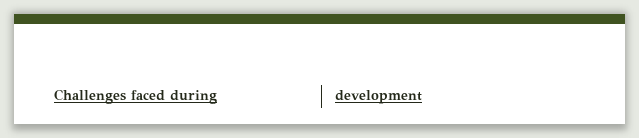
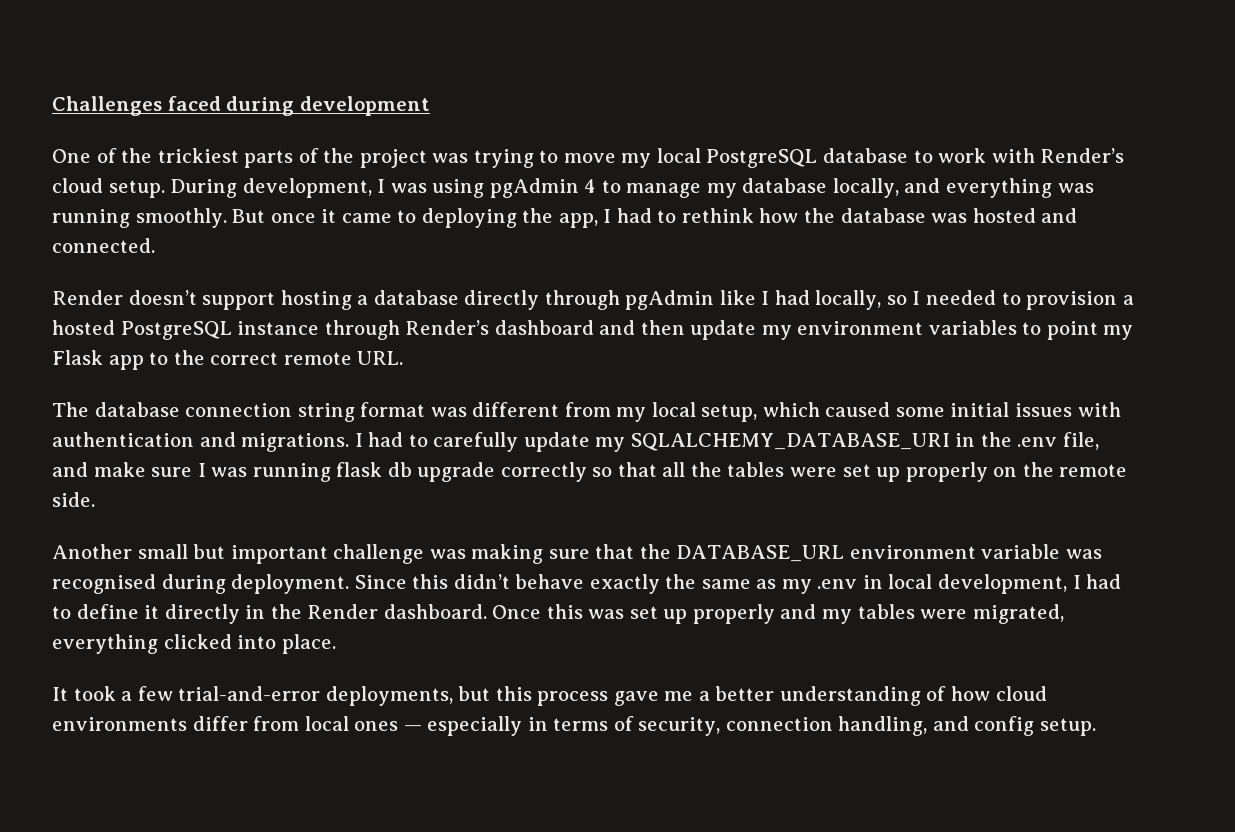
(422, 97) none -> [52,148,1125,168] [52,178,1094,198] [52,208,1078,228] [52,238,155,253] [52,290,1134,310] [52,320,1134,340] [52,350,404,370] [52,402,1121,422] [52,432,1099,452] [52,462,1128,482] [52,492,95,507] [52,544,1102,564] [52,574,1122,594] [52,604,1064,624] [52,634,336,654] [52,686,1047,706] [52,716,1097,736] // One of the trickiest parts of the project was trying to move my local PostgreSQL database to work with Render’s cloud setup. During development, I was using pgAdmin 4 to manage my database locally, and everything was running smoothly. But once it came to deploying the app, I had to rethink how the database was hosted and connected. // Render doesn’t support hosting a database directly through pgAdmin like I had locally, so I needed to provision a hosted PostgreSQL instance through Render’s dashboard and then update my environment variables to point my Flask app to the correct remote URL. // The database connection string format was different from my local setup, which caused some initial issues with authentication and migrations. I had to carefully update my SQLALCHEMY_DATABASE_URI in the .env file, and make sure I was running flask db upgrade correctly so that all the tables were set up properly on the remote side. // Another small but important challenge was making sure that the DATABASE_URL environment variable was recognised during deployment. Since this didn’t behave exactly the same as my .env in local development, I had to define it directly in the Render dashboard. Once this was set up properly and my tables were migrated, everything clicked into place. // It took a few trial-and-error deployments, but this process gave me a better understanding of how cloud environments differ from local ones — especially in terms of security, connection handling, and config setup.

